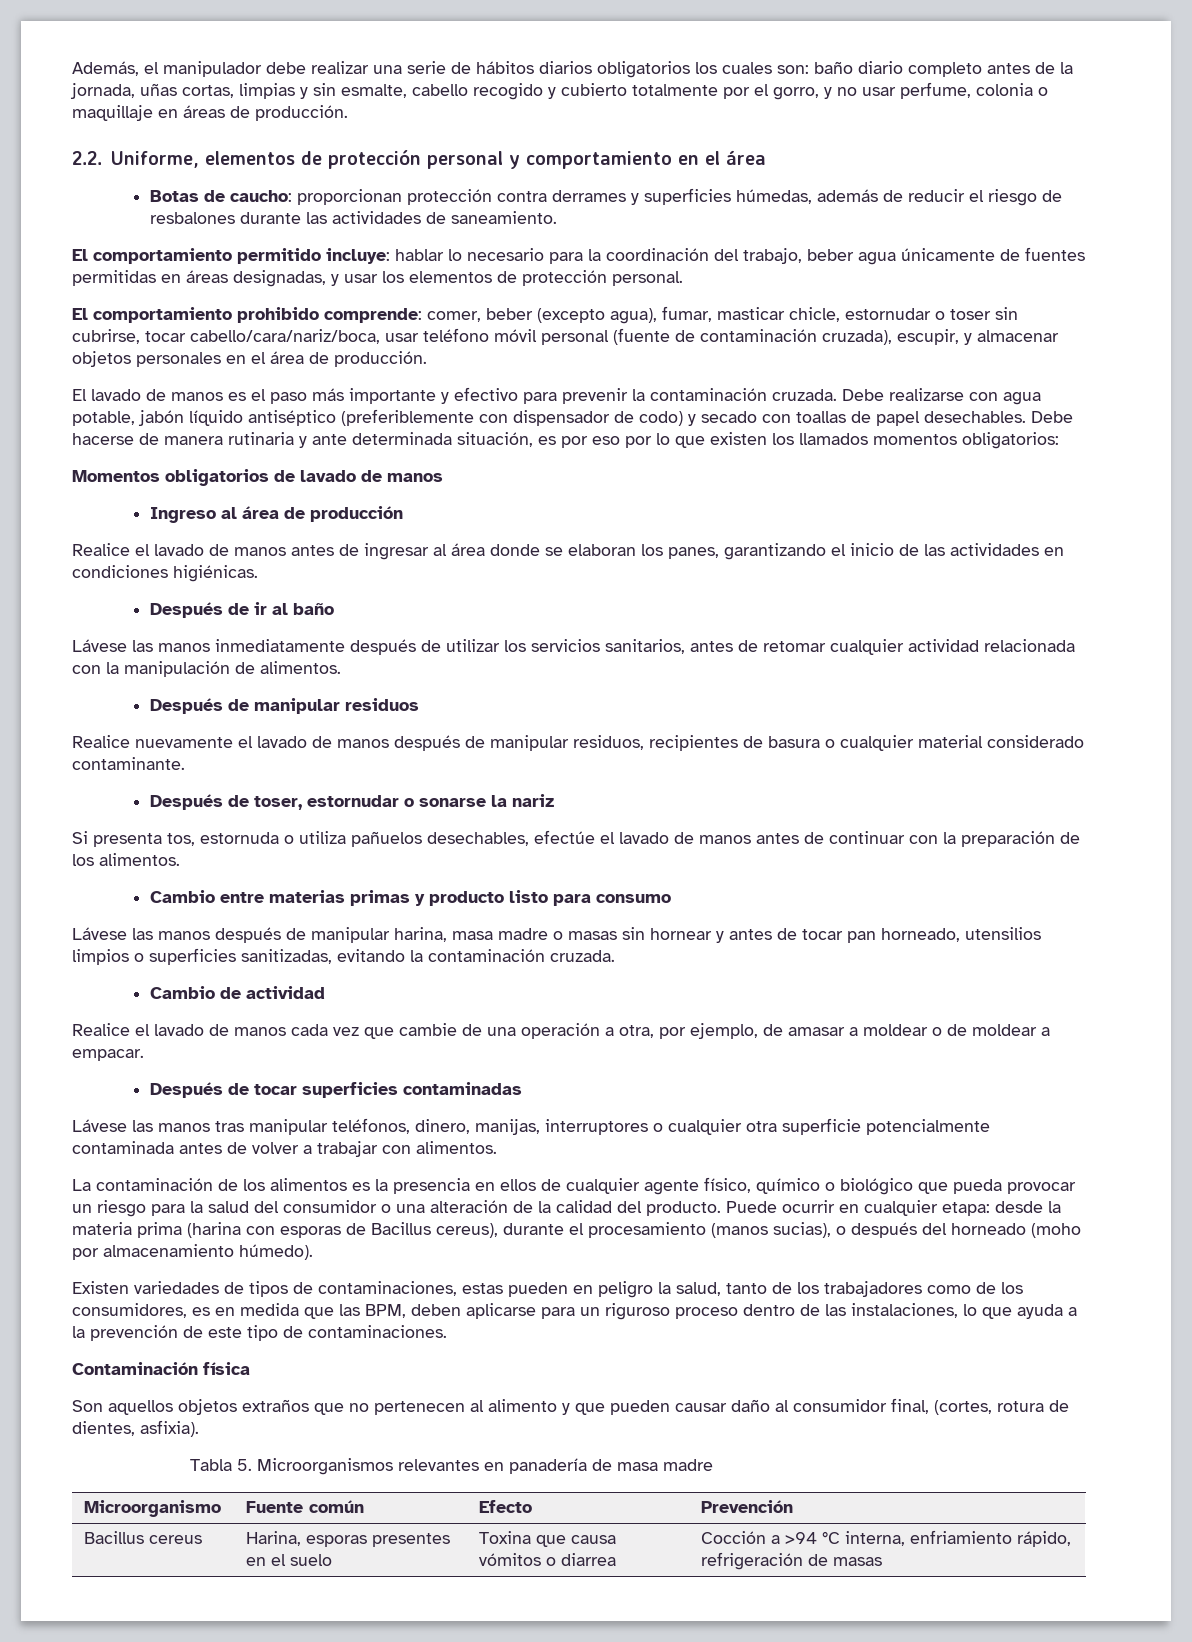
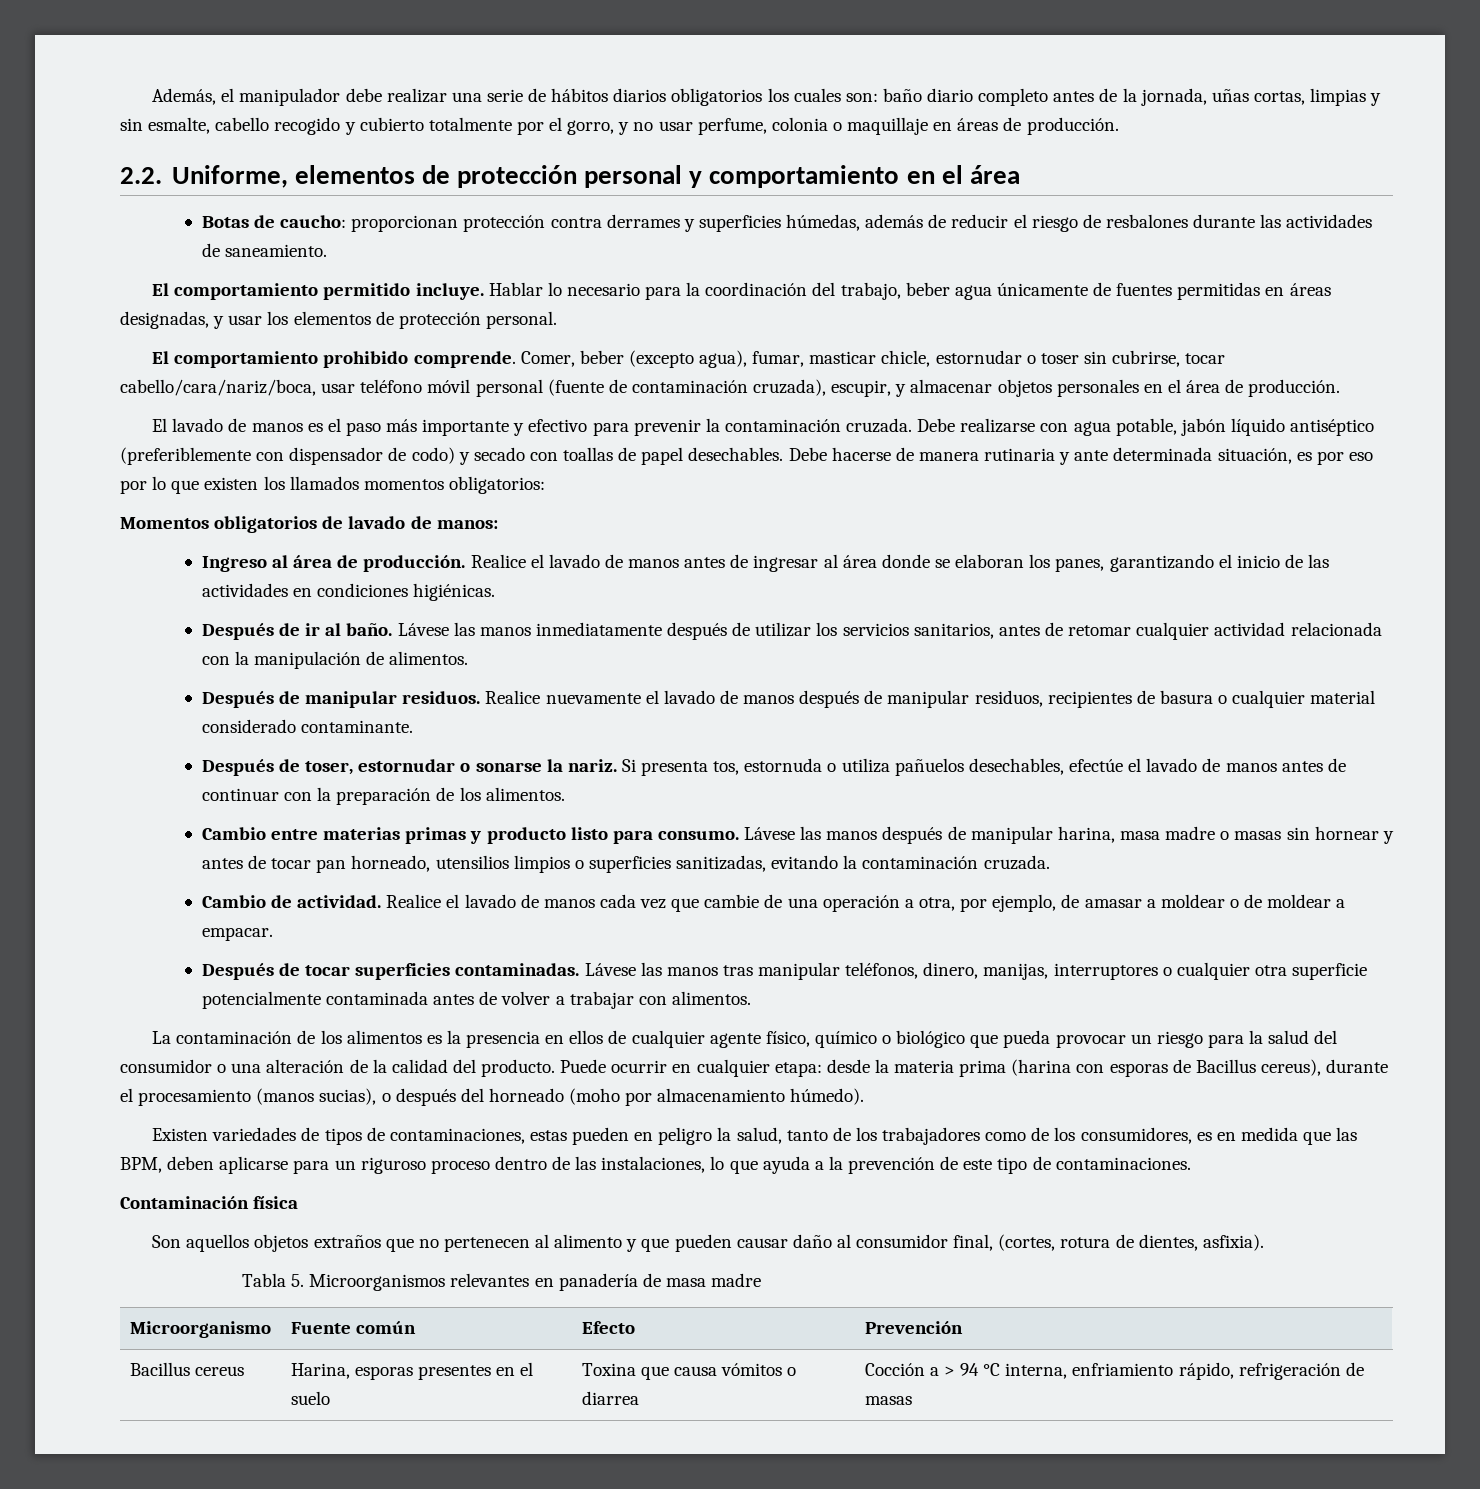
[326,248,444,264] incluye: hablar -> [415,282,543,300] incluye. Hablar
[324,308,481,323] comprende: comer, -> [413,351,575,368] comprende. Comer,
[387,473,443,482] manos -> [436,520,498,529] manos:
[310,506,404,522] producción // -> [363,555,466,572] producción.
[293,603,335,615] baño // -> [346,623,393,636] baño.
[345,698,420,711] residuos // -> [402,691,481,704] residuos.
[512,794,555,807] nariz // -> [567,759,617,772] nariz.
[596,894,672,903] consumo // -> [657,831,739,840] consumo.
[246,986,326,999] actividad // -> [297,895,382,908] actividad.
[403,1082,523,1095] contaminadas // -> [455,963,580,976] contaminadas.
[785,1532,818,1544] >94 -> [943,1363,980,1376] > 94

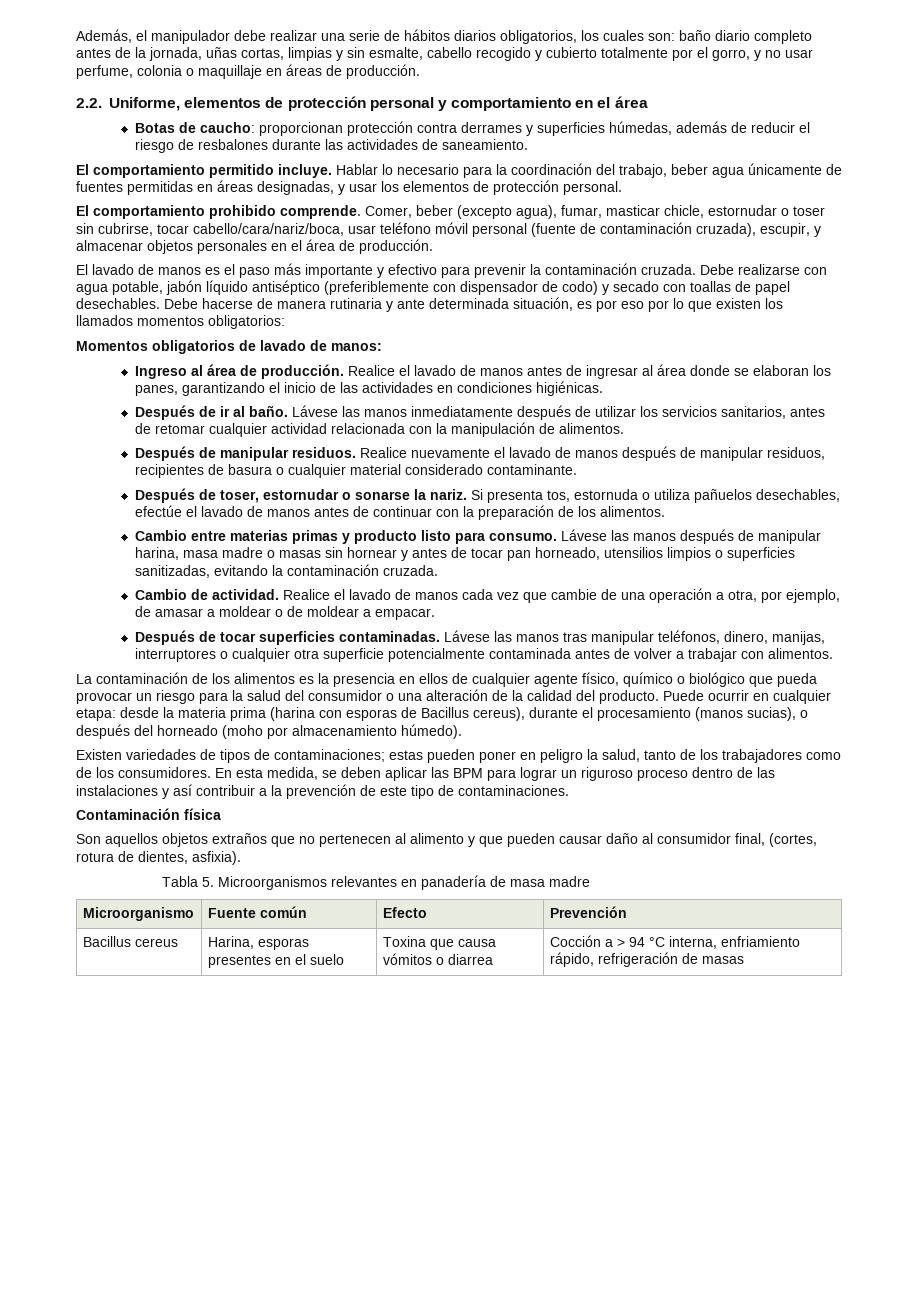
[671,88,763,106] obligatorios -> [500,30,577,44] obligatorios,
[389,1128,525,1144] contaminaciones, -> [274,749,385,762] contaminaciones;
(630, 1136) none -> [479,751,516,763] poner
[1080,1127,1358,1145] [120,1156,330,1174] consumidores, es en medida que las BPM, deben aplicarse para -> [118,767,557,781] consumidores. En esta medida, se deben aplicar las BPM para lograr
[601,1156,810,1174] instalaciones, lo que ayuda -> [76,784,255,799] instalaciones y así contribuir

